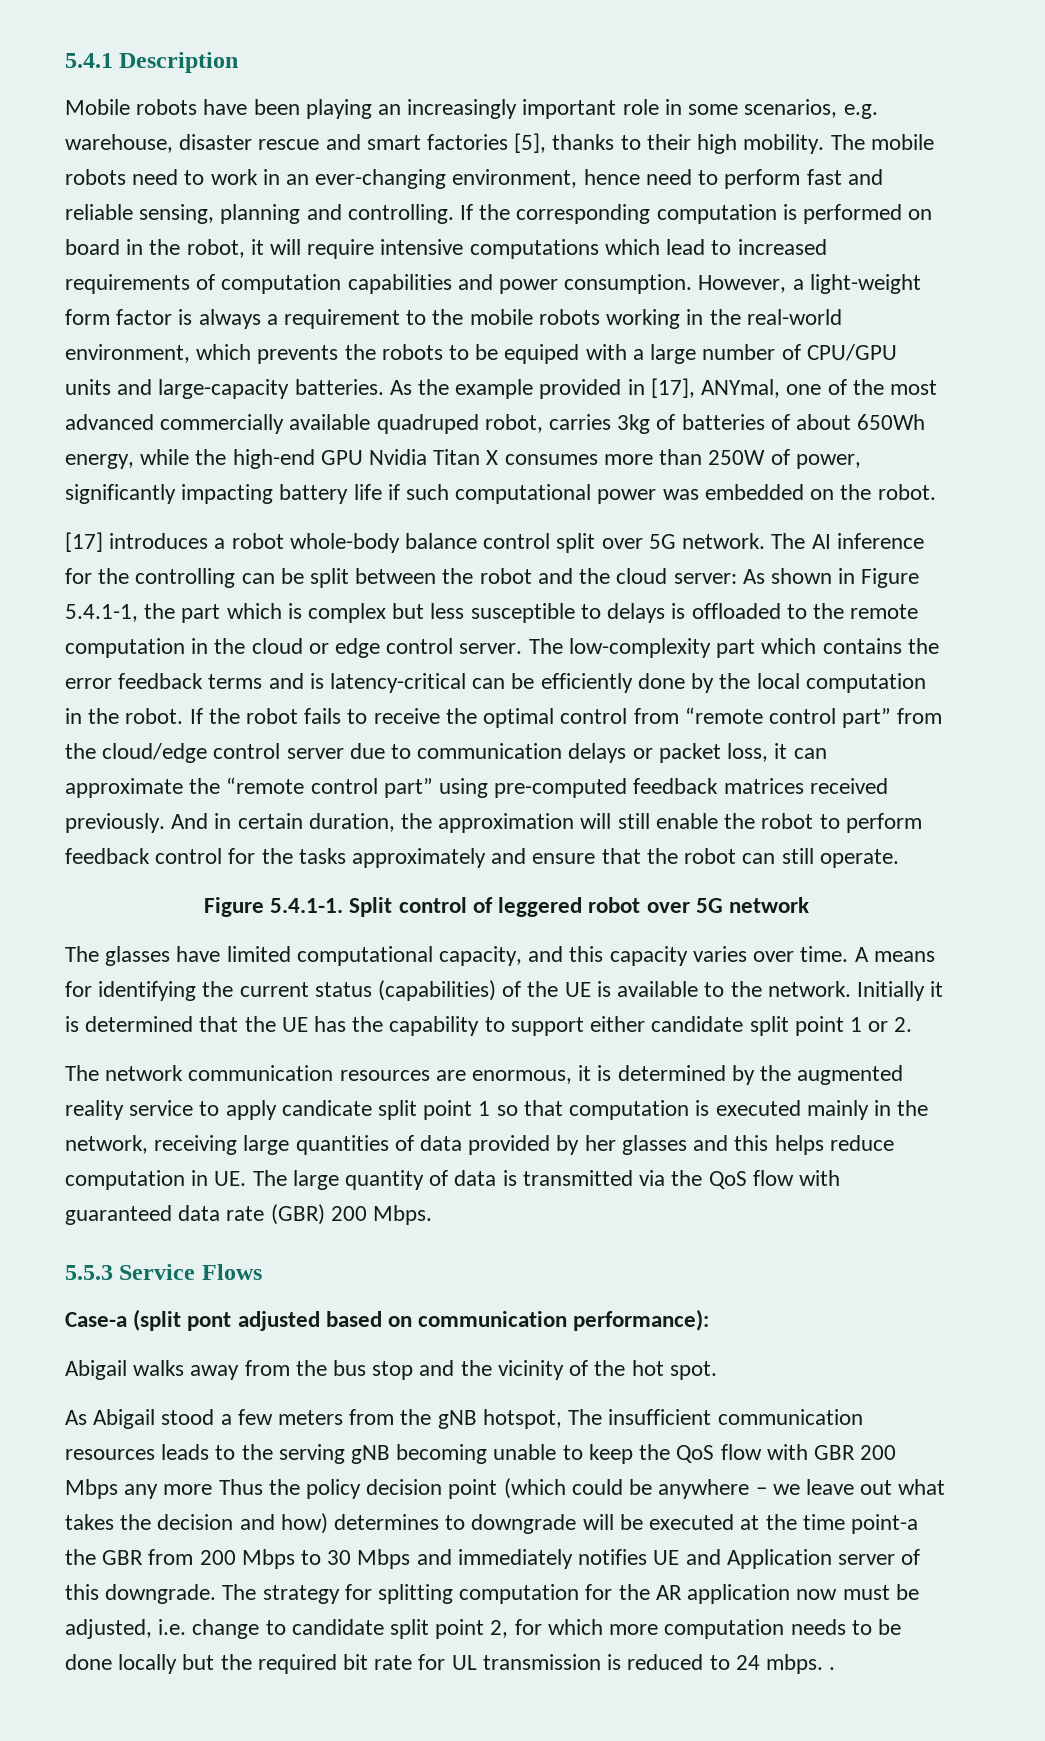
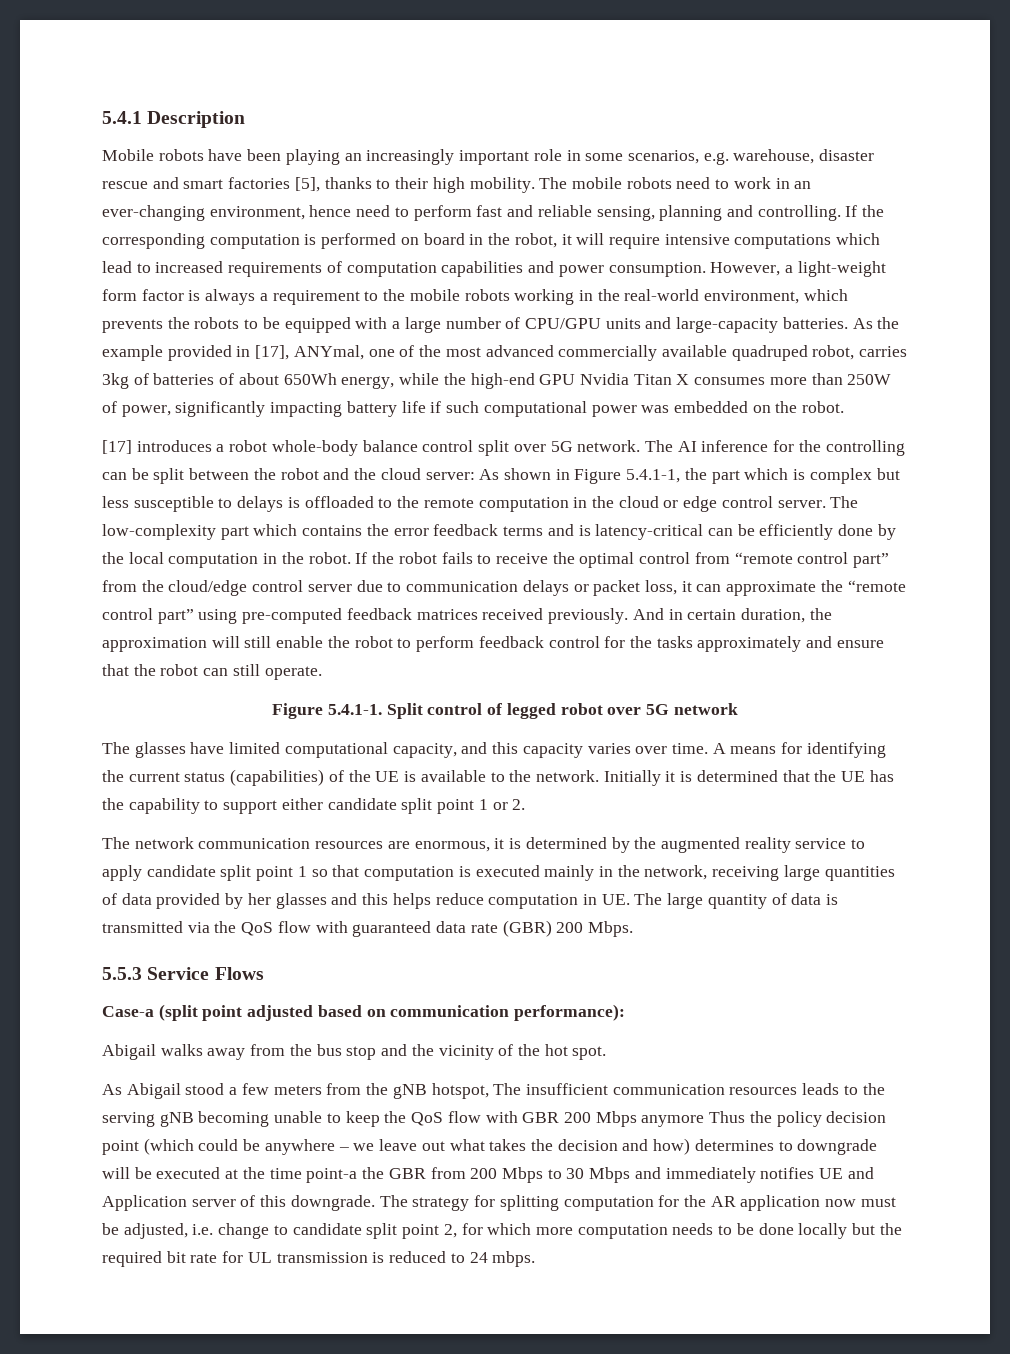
[504,344,580,364] equiped -> [284,317,351,333] equipped
[498,897,583,917] leggered -> [506,703,556,719] legged
[281,1100,372,1116] candicate -> [146,865,216,877] candidate
[187,1312,232,1331] pont -> [202,1005,243,1021] point
[124,1484,213,1499] any more -> [641,1115,705,1127] anymore
[829,1667,836,1670] . -> (536, 1259) none

